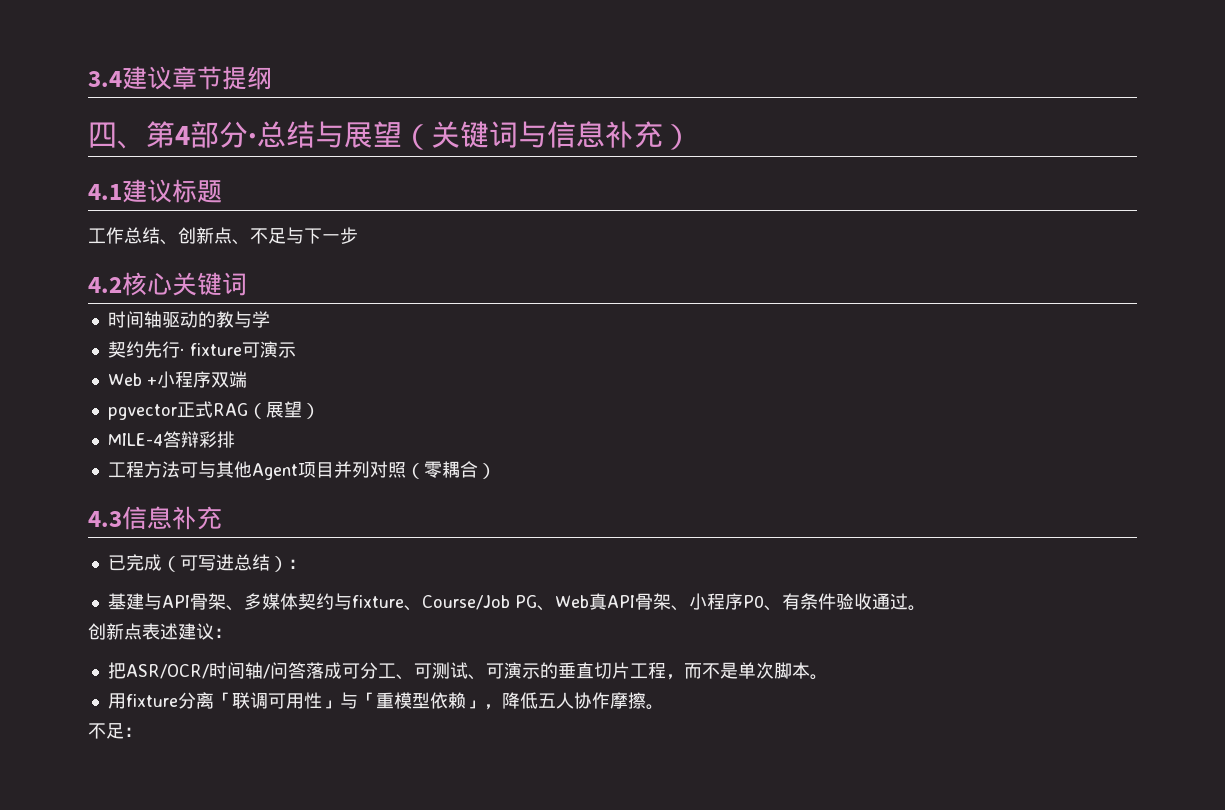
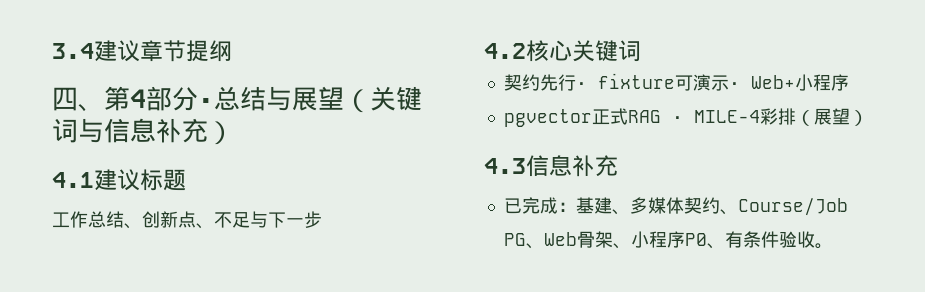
[107,311,270,328] // 时间轴驱动的教与学 -> (641, 51) none
[107,371,247,388] // Web +小程序双端 -> [728,74,849,91] · Web+小程序
(248, 409) none -> [671,108,796,125] · MILE-4彩排
[107,431,235,448] [107,461,496,480] // MILE-4答辩彩排 // 工程方法可与其他Agent项目并列对照（零耦合） -> (868, 118) none
[161,554,306,572] [107,593,226,610] （可写进总结）： // 基建与API骨架 -> [557,197,612,214] ：基建
[333,593,404,610] 与fixture -> (720, 205) none
[588,593,635,610] 真API -> (577, 239) none
[871,593,926,611] [88,623,232,640] [107,662,828,680] [107,692,664,710] [88,723,142,739] 通过。 // 创新点表述建议： // 把ASR/OCR/时间轴/问答落成可分工、可测试、可演示的垂直切片工程，而不是单次脚本。 // 用fixture分离「联调可用性」与「重模型依赖」，降低五人协作摩擦。 // 不足： -> [814,243,833,249] 。

